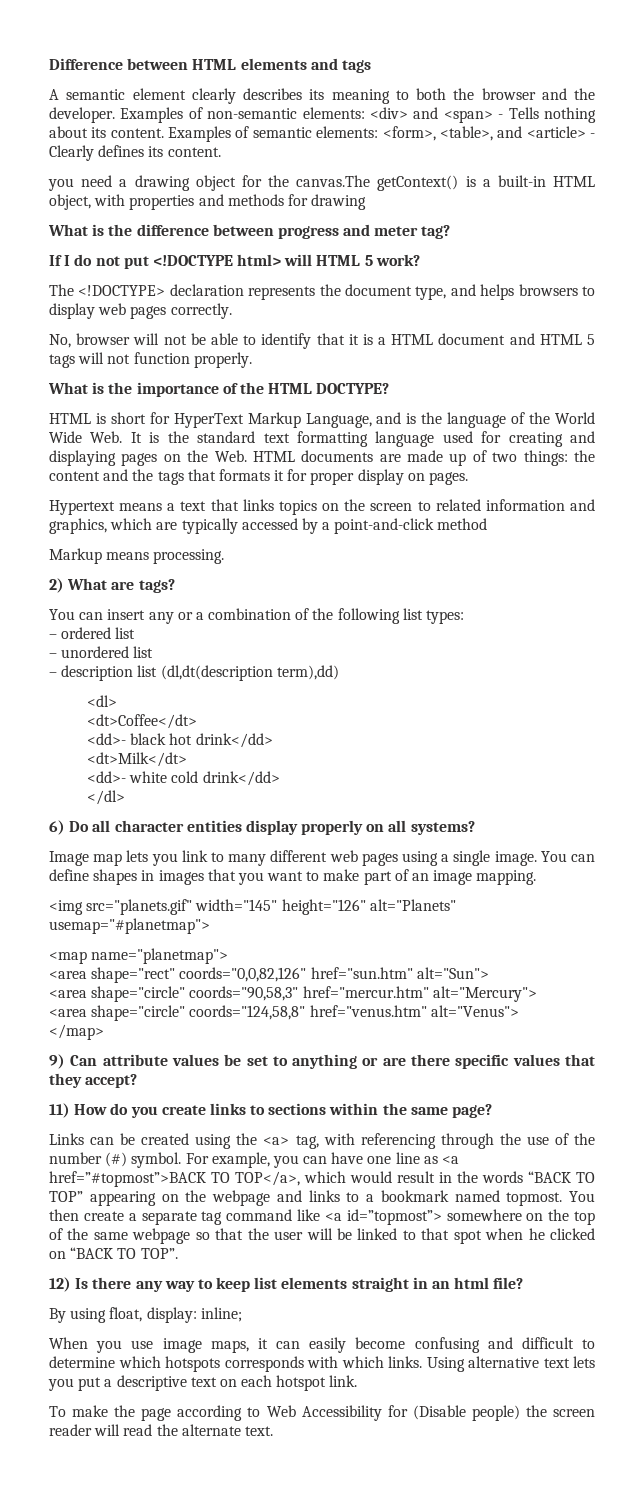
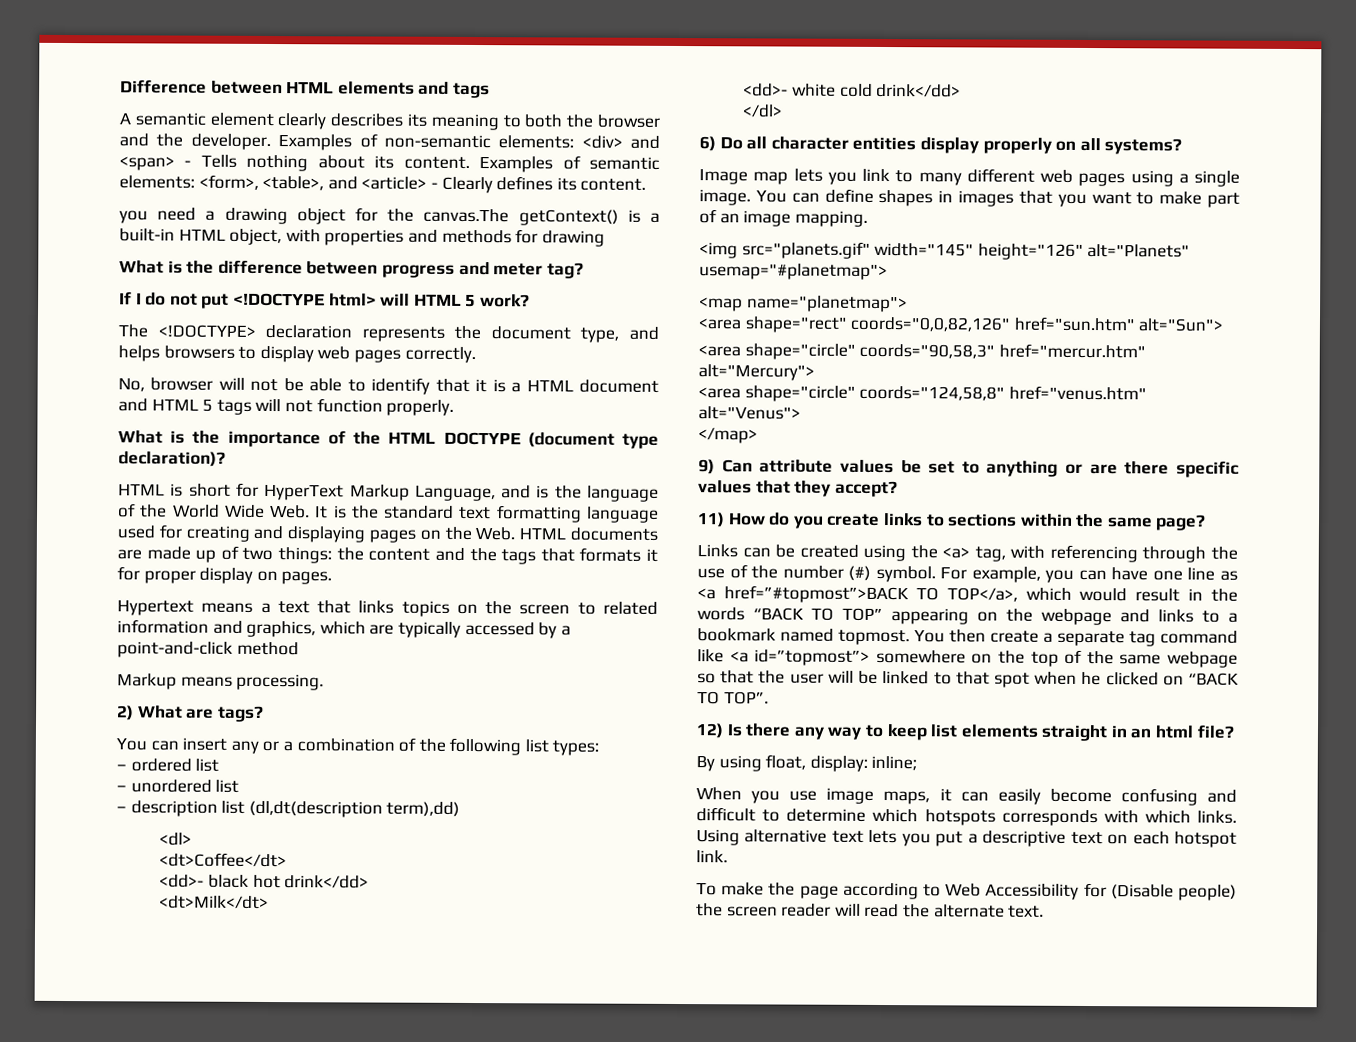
[316,383,390,394] DOCTYPE? -> [443,431,659,449] [118,451,226,467] DOCTYPE (document type declaration)?

